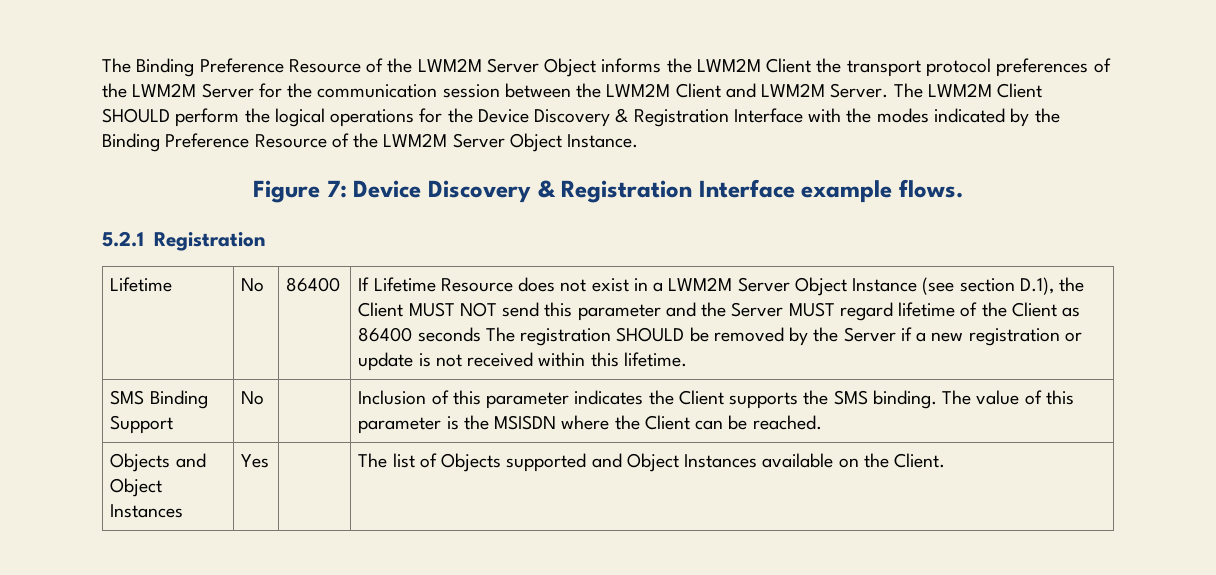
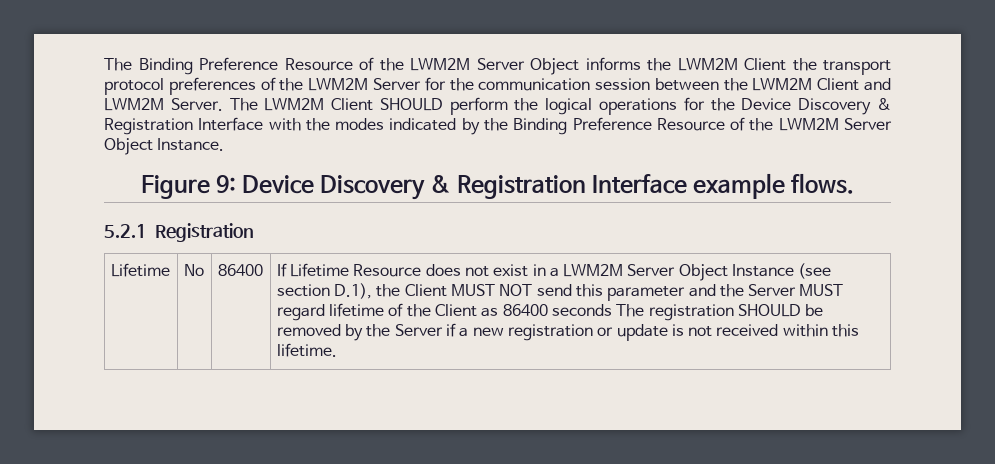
[326,180,347,198] 7: -> [215,175,236,193] 9:
[110,390,208,409] [110,415,174,434] [241,391,265,405] [358,390,1074,409] [358,415,822,434] [110,453,206,472] [110,478,163,497] [110,504,184,518] [241,454,270,468] [358,453,946,472] // SMS Binding Support | No | | Inclusion of this parameter indicates the Client supports the SMS binding. The value of this parameter is the MSISDN where the Client can be reached. // Objects and Object Instances | Yes | | The list of Objects supported and Object Instances available on the Client. -> (337, 350) none

